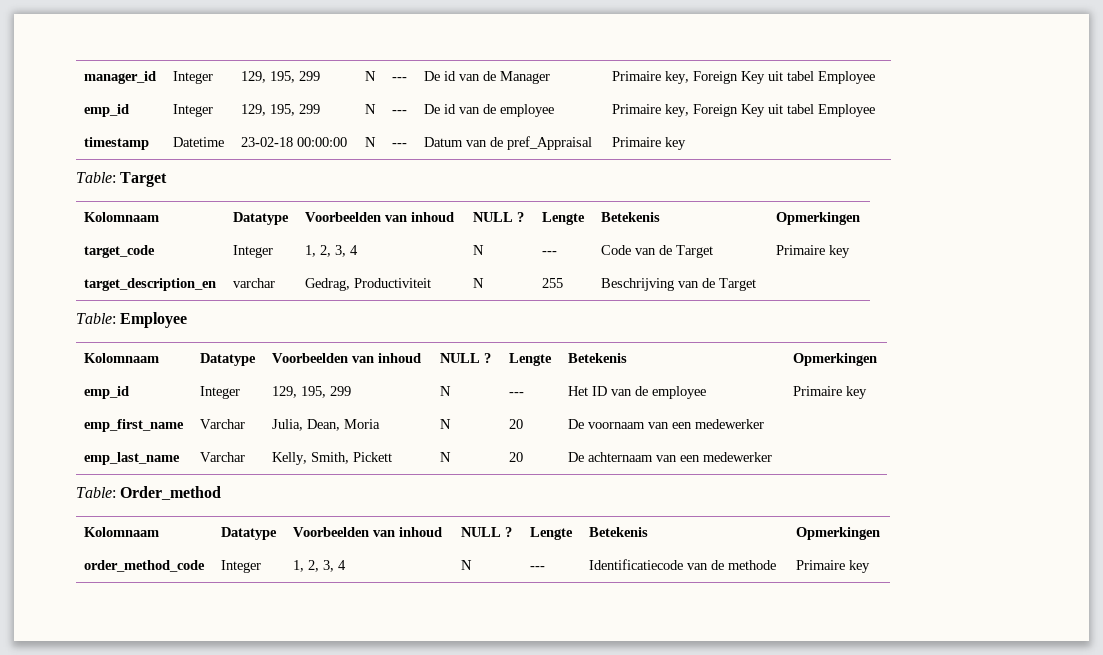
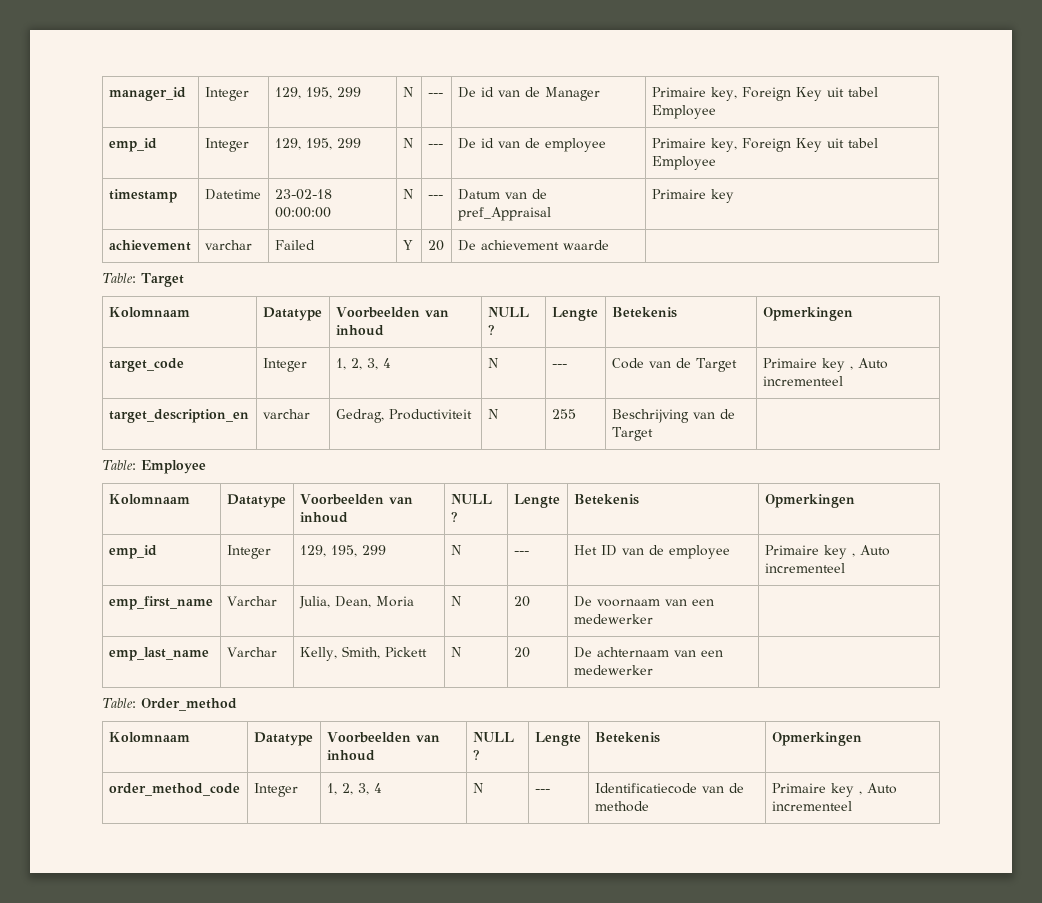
(687, 143) none -> [108,240,191,251] [204,240,252,250] [274,240,315,250] [402,240,413,250] [427,240,444,251] [457,240,609,251] // achievement | varchar | Failed | Y | 20 | De achievement waarde |
(851, 251) none -> [849,358,888,370] [762,376,843,386] , Auto incrementeel
(868, 392) none -> [851,545,890,557] [764,563,845,573] , Auto incrementeel
(871, 566) none -> [858,783,897,795] [771,801,852,811] , Auto incrementeel

